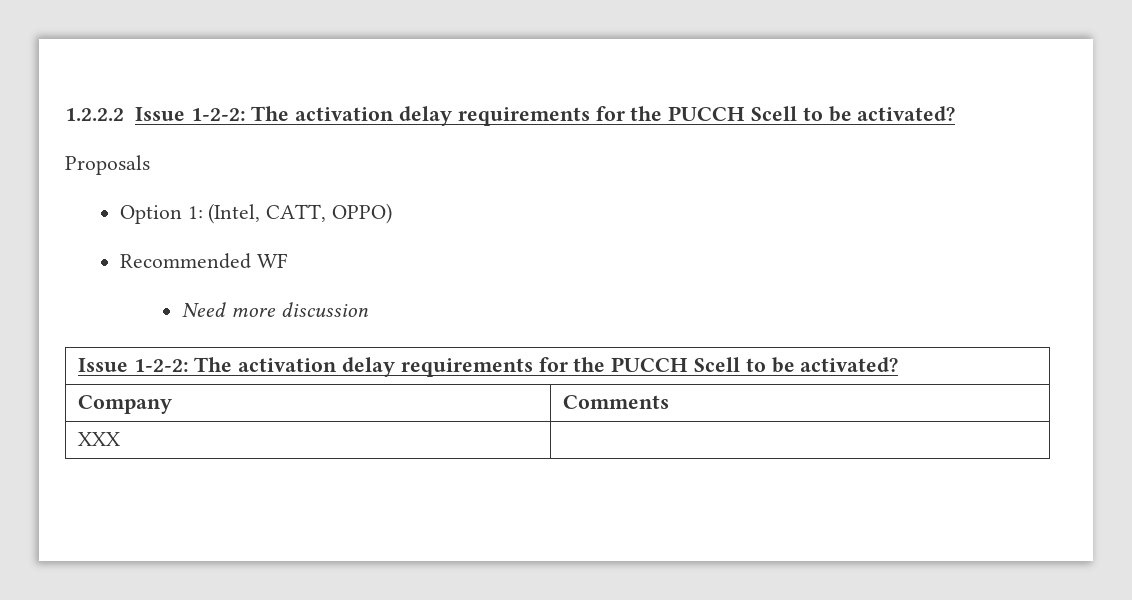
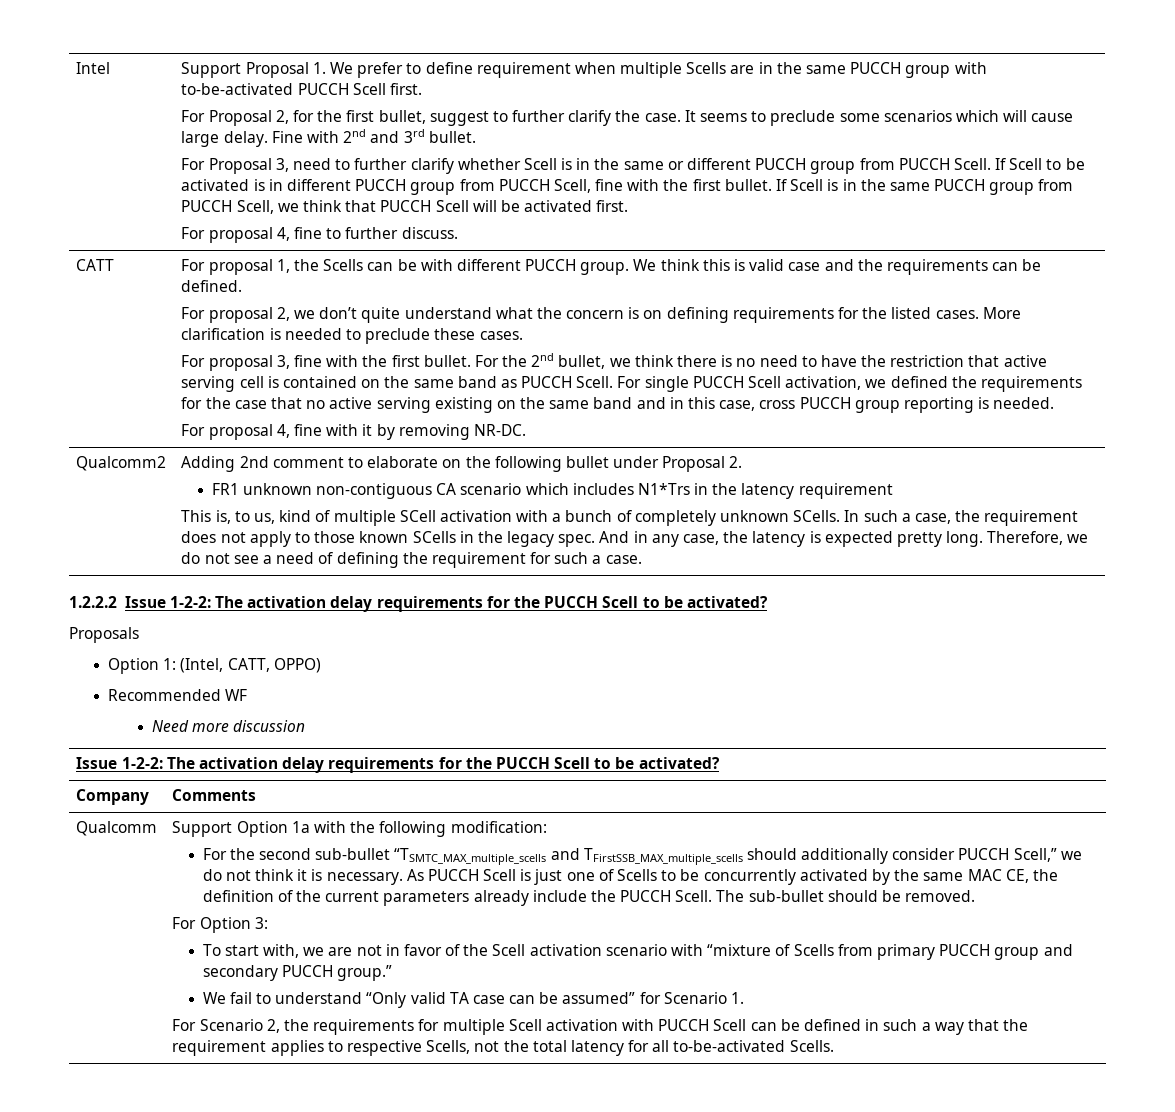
(65, 114) none -> [76,62,111,74] [181,62,987,78] [181,83,422,95] [181,110,1074,126] [181,129,476,147] [181,158,1085,174] [181,179,1074,195] [181,200,629,214] [181,227,458,243] [76,259,115,271] [181,259,1042,275] [181,280,243,292] [181,307,1021,323] [181,328,523,344] [181,353,1047,371] [181,376,1082,392] [181,397,1055,413] [181,424,526,440] [76,456,167,471] [181,456,743,472] [211,483,893,499] [181,510,1079,526] [181,531,1089,547] [181,552,642,568] Intel | Support Proposal 1. We prefer to define requirement when multiple Scells are in the same PUCCH group with to-be-activated PUCCH Scell first. // For Proposal 2, for the first bullet, suggest to further clarify the case. It seems to preclude some scenarios which will cause large delay. Fine with 2nd and 3rd bullet. // For Proposal 3, need to further clarify whether Scell is in the same or different PUCCH group from PUCCH Scell. If Scell to be activated is in different PUCCH group from PUCCH Scell, fine with the first bullet. If Scell is in the same PUCCH group from PUCCH Scell, we think that PUCCH Scell will be activated first. // For proposal 4, fine to further discuss. // CATT | For proposal 1, the Scells can be with different PUCCH group. We think this is valid case and the requirements can be defined. // For proposal 2, we don’t quite understand what the concern is on defining requirements for the listed cases. More clarification is needed to preclude these cases. // For proposal 3, fine with the first bullet. For the 2nd bullet, we think there is no need to have the restriction that active serving cell is contained on the same band as PUCCH Scell. For single PUCCH Scell activation, we defined the requirements for the case that no active serving existing on the same band and in this case, cross PUCCH group reporting is needed. // For proposal 4, fine with it by removing NR-DC. // Qualcomm2 | Adding 2nd comment to elaborate on the following bullet under Proposal 2. // FR1 unknown non-contiguous CA scenario which includes N1*Trs in the latency requirement // This is, to us, kind of multiple SCell activation with a bunch of completely unknown SCells. In such a case, the requirement does not apply to those known SCells in the legacy spec. And in any case, the latency is expected pretty long. Therefore, we do not see a need of defining the requirement for such a case. //
[77,432,120,446] XXX | -> [76,821,158,836] [172,821,547,837] [202,848,1082,865] [202,869,1058,885] [202,890,976,906] [172,917,268,933] [202,944,1073,960] [202,965,392,981] [202,992,745,1008] [172,1019,1029,1035] [172,1040,834,1056] Qualcomm | Support Option 1a with the following modification: // For the second sub-bullet “TSMTC_MAX_multiple_scells and TFirstSSB_MAX_multiple_scells should additionally consider PUCCH Scell,” we do not think it is necessary. As PUCCH Scell is just one of Scells to be concurrently activated by the same MAC CE, the definition of the current parameters already include the PUCCH Scell. The sub-bullet should be removed. // For Option 3: // To start with, we are not in favor of the Scell activation scenario with “mixture of Scells from primary PUCCH group and secondary PUCCH group.” // We fail to understand “Only valid TA case can be assumed” for Scenario 1. // For Scenario 2, the requirements for multiple Scell activation with PUCCH Scell can be defined in such a way that the requirement applies to respective Scells, not the total latency for all to-be-activated Scells.

